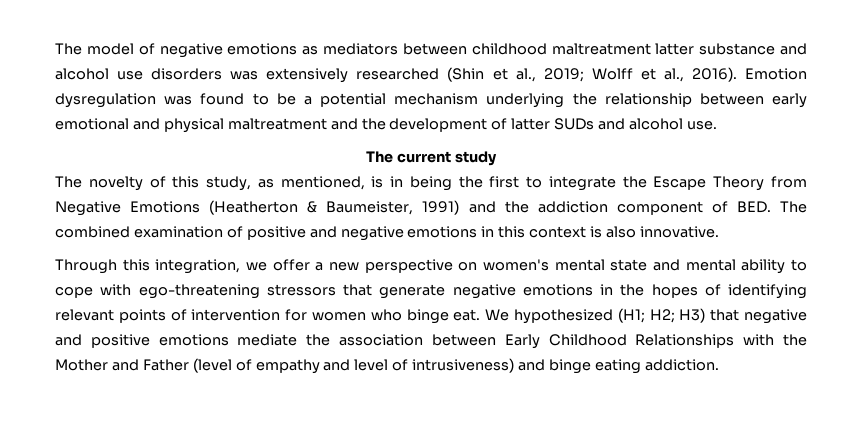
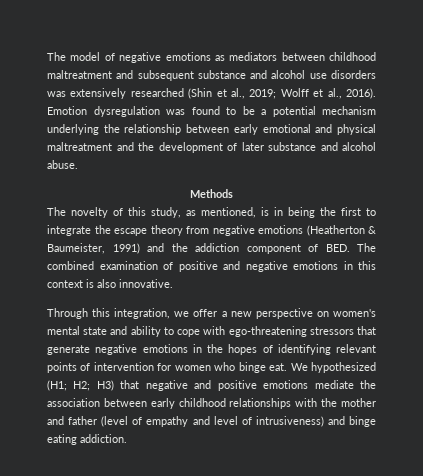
[655,43,695,55] latter -> [116,70,194,81] and subsequent
[511,118,717,130] [366,151,497,166] latter SUDs and alcohol use. // The current study -> [241,142,376,151] [47,160,78,169] [190,189,233,198] later substance and alcohol abuse. // Methods
[653,176,807,191] [55,201,201,216] Escape Theory from Negative Emotions -> [114,225,303,236] escape theory from negative emotions
[685,259,736,271] mental -> (128, 330) none
[504,334,807,349] [55,359,189,371] Early Childhood Relationships with the Mother and Father -> [150,398,376,409] [47,416,98,425] early childhood relationships with the mother and father

